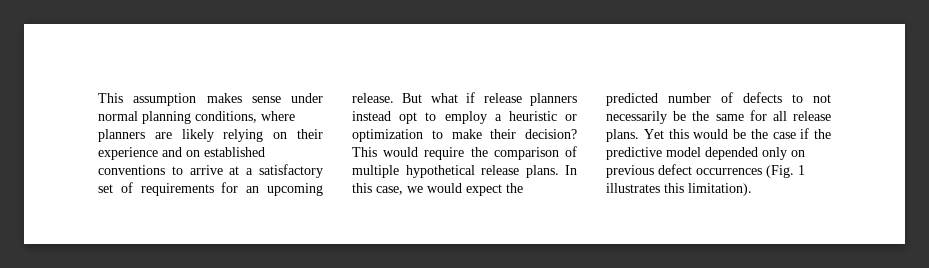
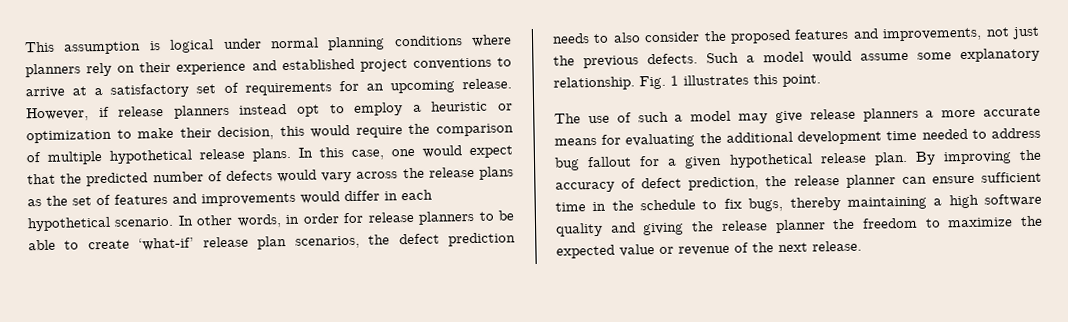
[206,93,281,103] makes sense -> [149,39,215,53] is logical
[195,111,257,123] conditions, -> [393,35,463,47] conditions
[154,129,264,142] are likely relying -> [86,62,113,77] rely
[186,147,265,157] on established -> [281,58,408,72] established project
[402,93,458,103] But what -> [26,107,89,122] However,
[525,129,577,139] [352,147,377,157] decision? This -> [217,125,305,141] decision, this
[407,186,423,193] we -> [391,148,415,157] one
(502, 190) none -> [27,173,56,185] that
[792,94,831,103] [606,110,831,124] [606,128,831,142] [606,147,805,160] [606,164,805,178] [606,183,752,196] to not necessarily be the same for all release plans. Yet this would be the case if the predictive model depended only on previous defect occurrences (Fig. 1 illustrates this limitation). -> [277,166,515,183] [27,189,433,207] [27,210,514,232] [28,232,517,251] [552,26,1040,44] [553,47,1040,69] [553,74,821,91] [554,106,1041,124] [554,127,1041,148] [554,149,1042,171] [555,171,1042,193] [555,193,1042,212] [556,215,1043,237] [556,240,862,259] would vary across the release plans as the set of features and improvements would differ in each hypothetical scenario. In other words, in order for release planners to be able to create ‘what-if’ release plan scenarios, the defect prediction needs to also consider the proposed features and improvements, not just the previous defects. Such a model would assume some explanatory relationship. Fig. 1 illustrates this point. // The use of such a model may give release planners a more accurate means for evaluating the additional development time needed to address bug fallout for a given hypothetical release plan. By improving the accuracy of defect prediction, the release planner can ensure sufficient time in the schedule to fix bugs, thereby maintaining a high software quality and giving the release planner the freedom to maximize the expected value or revenue of the next release.

